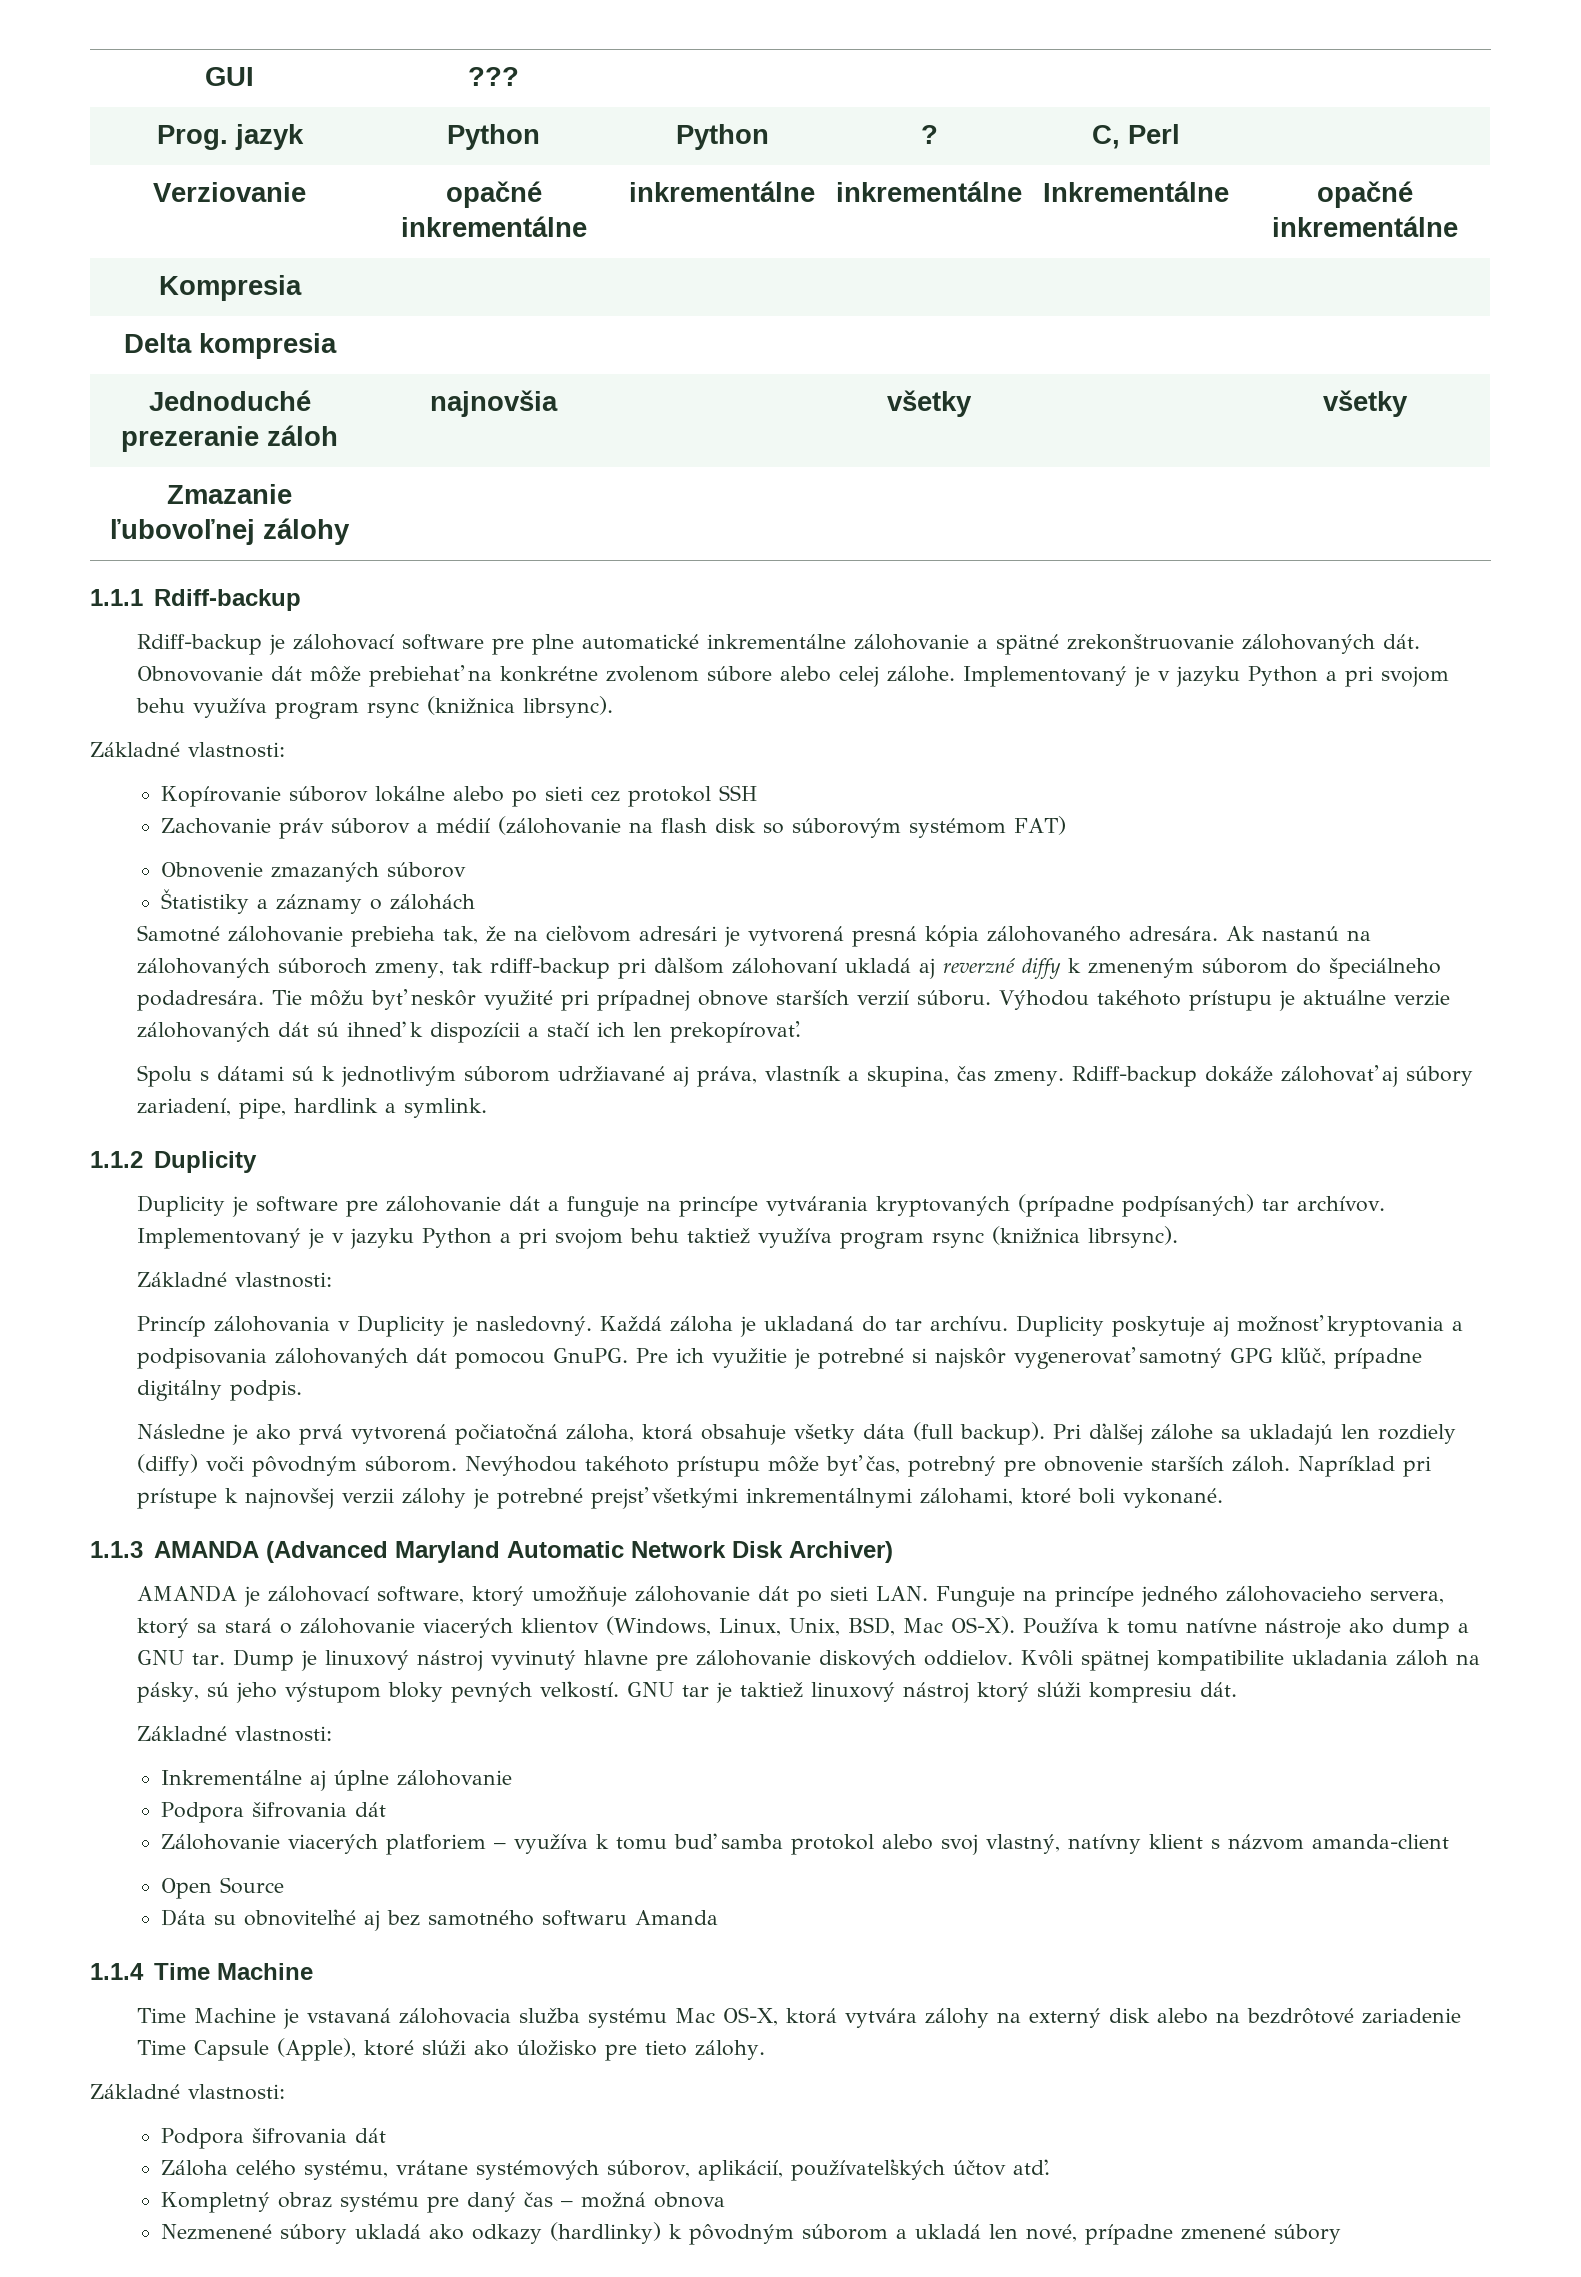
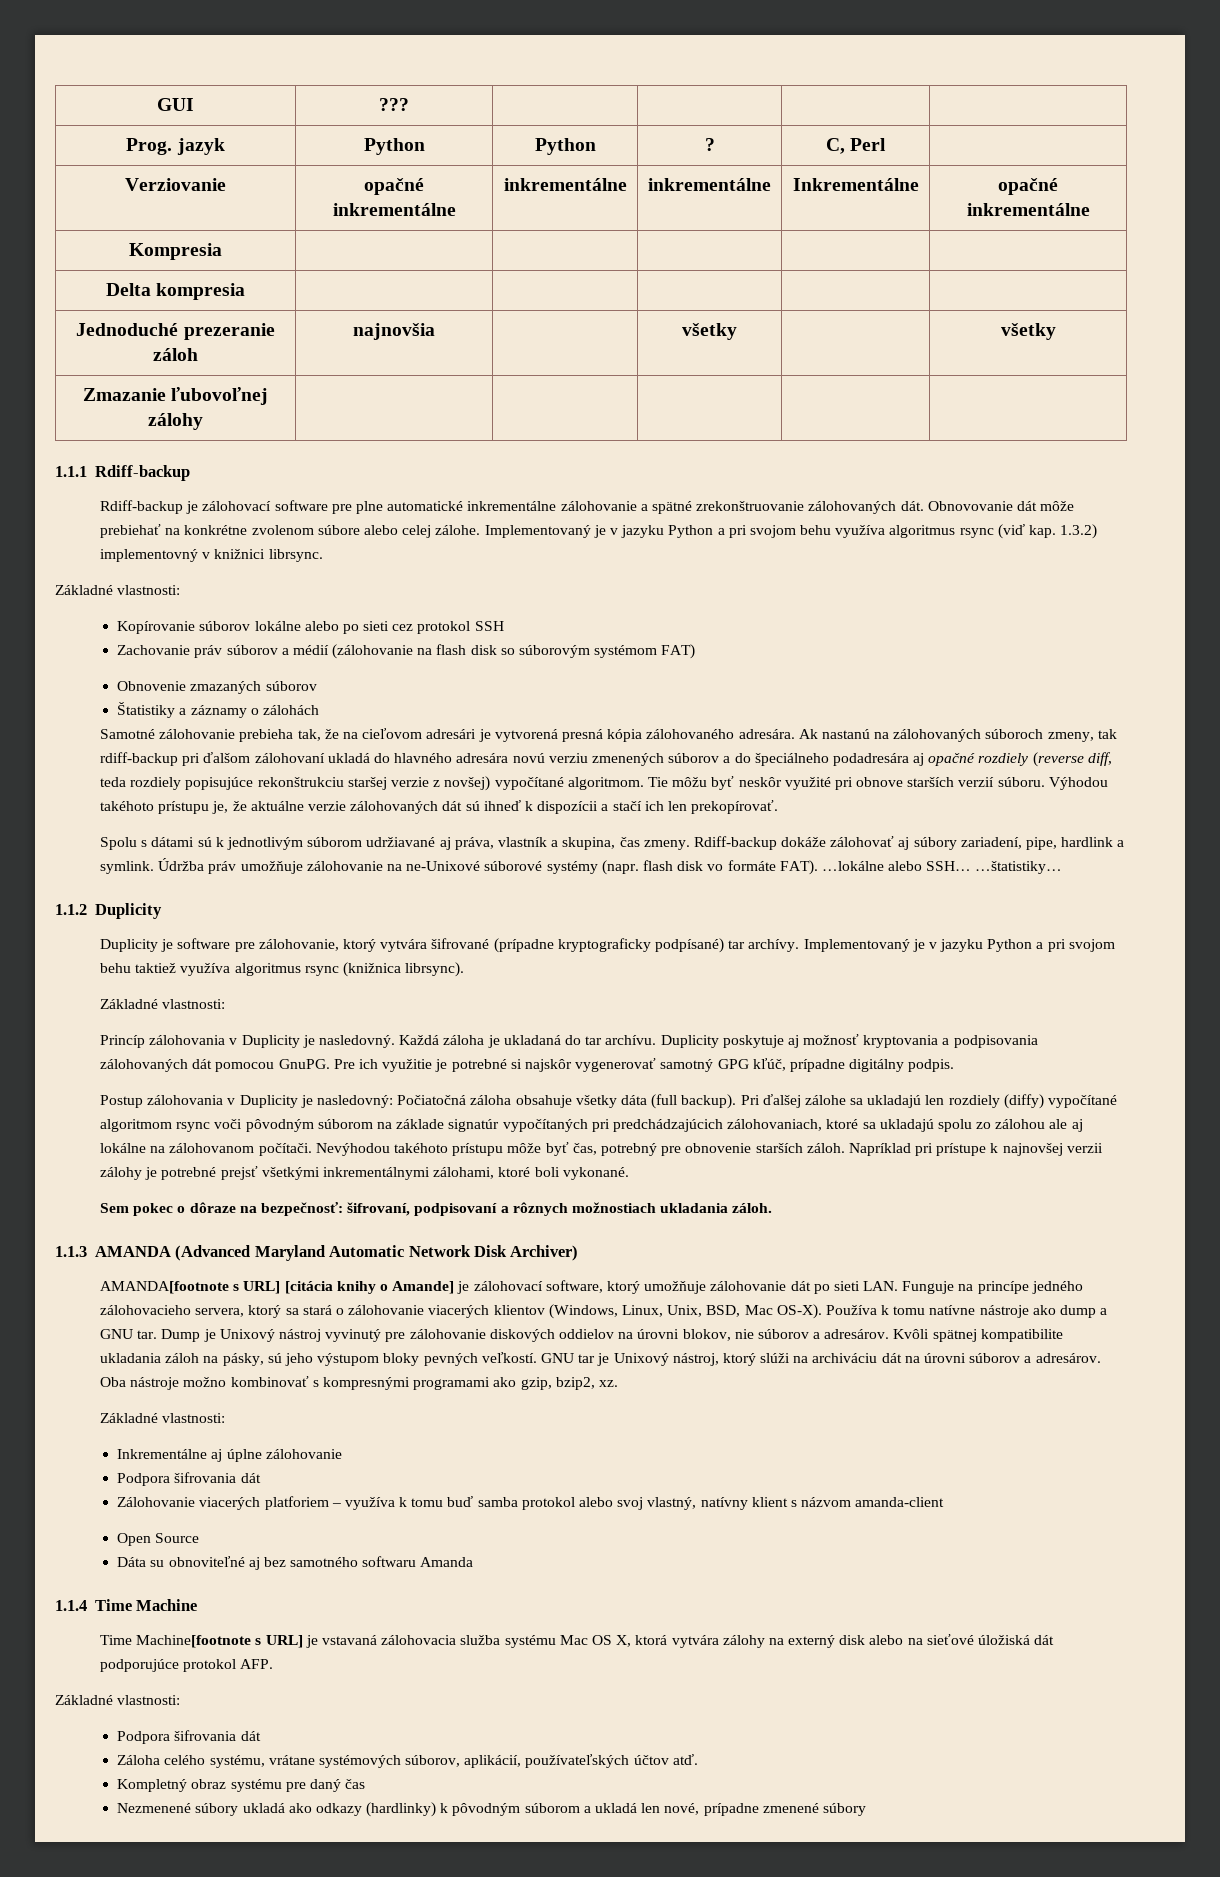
[275,696,614,719] program rsync (knižnica librsync). -> [889,524,1098,539] [100,549,323,562] algoritmus rsync (viď kap. 1.3.2) implementovný v knižnici librsync.
[919,958,1442,979] [137,990,265,1011] aj reverzné diffy k zmeneným súborom do špeciálneho podadresára. -> [374,752,1112,767] [100,776,644,791] do hlavného adresára novú verziu zmenených súborov a do špeciálneho podadresára aj opačné rozdiely (reverse diff, teda rozdiely popisujúce rekonštrukciu staršej verzie z novšej) vypočítané algoritmom.
[597,990,691,1011] prípadnej -> (853, 783) none
[1279,990,1296,1011] je -> [212,801,247,814] je, že
(488, 1108) none -> [158,858,1063,875] Údržba práv umožňuje zálohovanie na ne-Unixové súborové systémy (napr. flash disk vo formáte FAT). …lokálne alebo SSH… …štatistiky…
[386,1194,1386,1217] zálohovanie dát a funguje na princípe vytvárania kryptovaných (prípadne podpísaných) tar archívov. -> [258,938,800,953] zálohovanie, ktorý vytvára šifrované (prípadne kryptograficky podpísané) tar archívy.
[840,1232,925,1249] program -> [234,963,301,976] algoritmus
[137,1424,694,1445] Následne je ako prvá vytvorená počiatočná záloha, ktorá -> [100,1095,512,1108] Postup zálohovania v Duplicity je nasledovný: Počiatočná záloha
[206,1456,458,1477] voči pôvodným súborom. -> [1047,1095,1117,1108] [100,1119,1083,1132] [100,1143,312,1156] vypočítané algoritmom rsync voči pôvodným súborom na základe signatúr vypočítaných pri predchádzajúcich zálohovaniach, ktoré sa ukladajú spolu zo zálohou ale aj lokálne na zálohovanom počítači.
(1224, 1498) none -> [100,1202,773,1216] // Sem pokec o dôraze na bezpečnosť: šifrovaní, podpisovaní a rôznych možnostiach ukladania záloh.
[137,1585,238,1602] AMANDA -> [100,1281,455,1294] AMANDA[footnote s URL] [citácia knihy o Amande]
[325,1650,410,1670] linuxový -> [219,1329,275,1342] Unixový
[584,1650,649,1665] hlavne -> (382, 1335) none
[924,1650,1014,1666] oddielov. -> [558,1329,890,1341] oddielov na úrovni blokov, nie súborov a adresárov.
[740,1682,1238,1703] taktiež linuxový nástroj ktorý slúži kompresiu dát. -> [613,1353,1101,1366] [100,1376,618,1390] Unixový nástroj, ktorý slúži na archiváciu dát na úrovni súborov a adresárov. Oba nástroje možno kombinovať s kompresnými programami ako gzip, bzip2, xz.
[194,2008,277,2023] Machine -> [136,1635,303,1648] Machine[footnote s URL]
[723,2007,779,2026] OS-X, -> [591,1635,632,1647] OS X,
[1247,2008,1462,2024] [137,2038,766,2061] bezdrôtové zariadenie Time Capsule (Apple), ktoré slúži ako úložisko pre tieto zálohy. -> [926,1634,1055,1645] [100,1659,274,1672] sieťové úložiská dát podporujúce protokol AFP.
[561,2192,726,2208] – možná obnova -> (366, 1784) none

